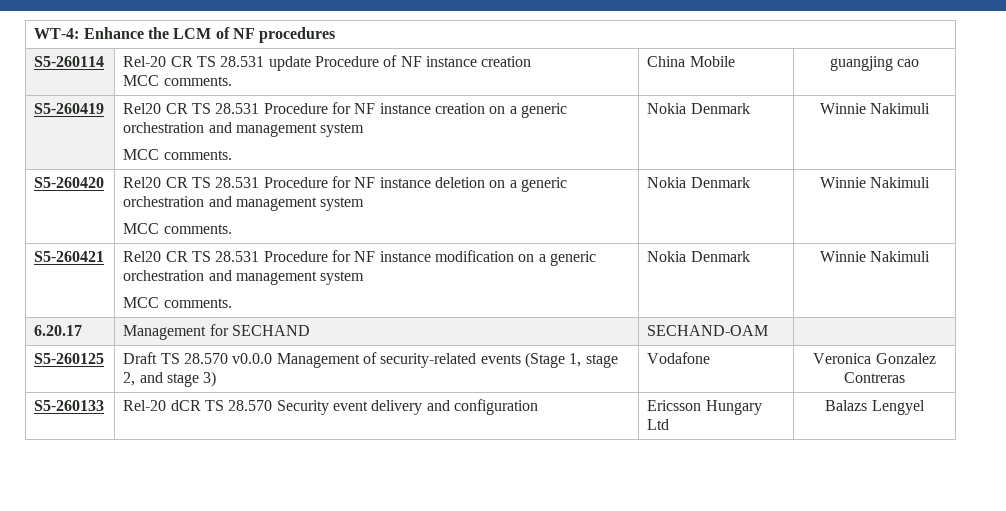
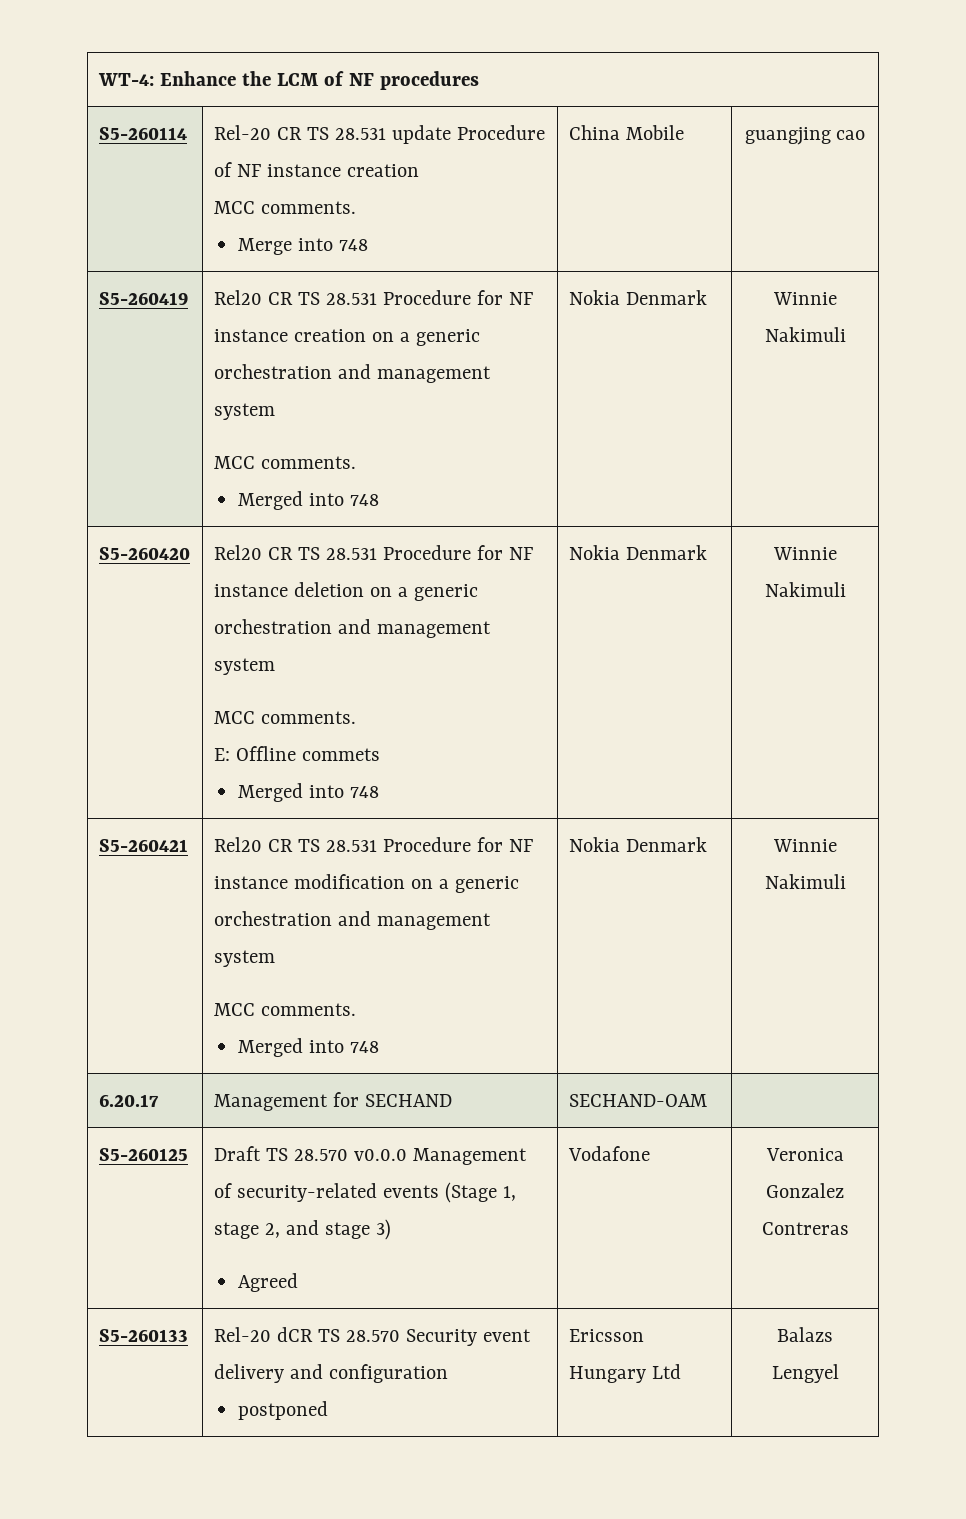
(232, 81) none -> [238,238,369,255] // Merge into 748
(232, 155) none -> [238,491,380,510] // Merged into 748
(232, 229) none -> [213,746,380,761] [238,783,380,802] // E: Offline commets // Merged into 748
(232, 303) none -> [238,1038,380,1057] // Merged into 748
(217, 379) none -> [238,1273,299,1292] // Agreed
(539, 407) none -> [238,1401,329,1420] // postponed

